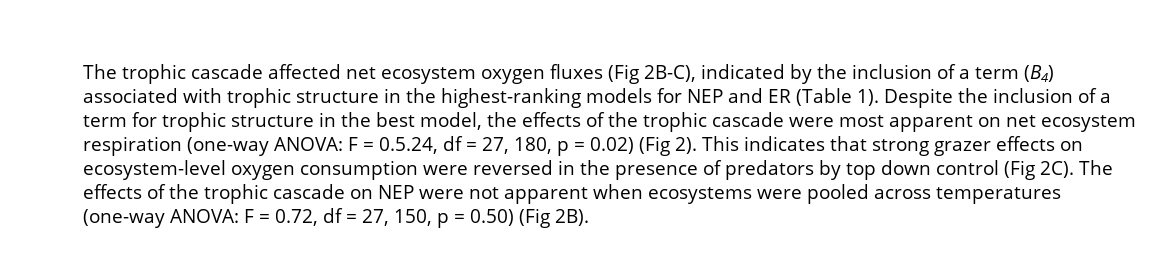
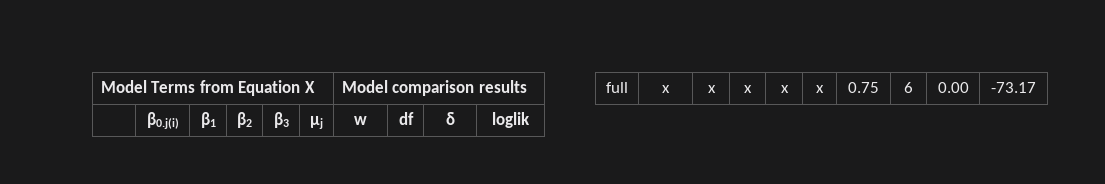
[83,64,1054,84] [83,88,1111,108] [83,112,1136,132] [83,136,1083,156] [83,160,1113,180] [83,184,1061,204] [83,208,589,228] The trophic cascade affected net ecosystem oxygen fluxes (Fig 2B-C), indicated by the inclusion of a term (B4) associated with trophic structure in the highest-ranking models for NEP and ER (Table 1). Despite the inclusion of a term for trophic structure in the best model, the effects of the trophic cascade were most apparent on net ecosystem respiration (one-way ANOVA: F = 0.5.24, df = 27, 180, p = 0.02) (Fig 2). This indicates that strong grazer effects on ecosystem-level oxygen consumption were reversed in the presence of predators by top down control (Fig 2C). The effects of the trophic cascade on NEP were not apparent when ecosystems were pooled across temperatures (one-way ANOVA: F = 0.72, df = 27, 150, p = 0.50) (Fig 2B). -> [100,80,315,96] [341,80,527,96] [146,112,179,129] [200,112,216,128] [237,112,252,128] [273,112,289,128] [310,116,323,129] [354,116,367,125] [398,112,414,125] [445,112,455,125] [492,112,530,128] [606,82,628,93] [662,85,670,93] [707,85,716,93] [744,85,752,93] [780,85,789,93] [816,85,824,93] [848,82,879,93] [904,82,913,93] [937,82,969,93] [991,82,1036,93] Model Terms from Equation X | Model comparison results // | β0.j(i) | β1 | β2 | β3 | μj | w | df | δ | loglik // full | x | x | x | x | x | 0.75 | 6 | 0.00 | -73.17

